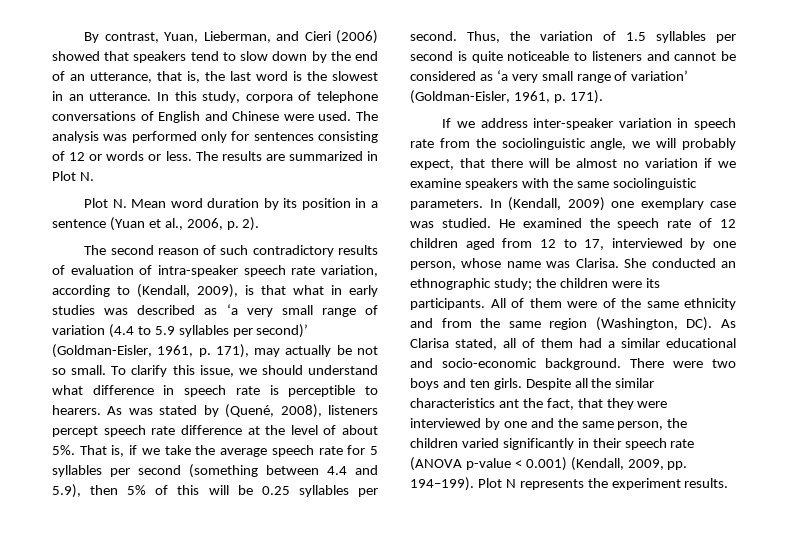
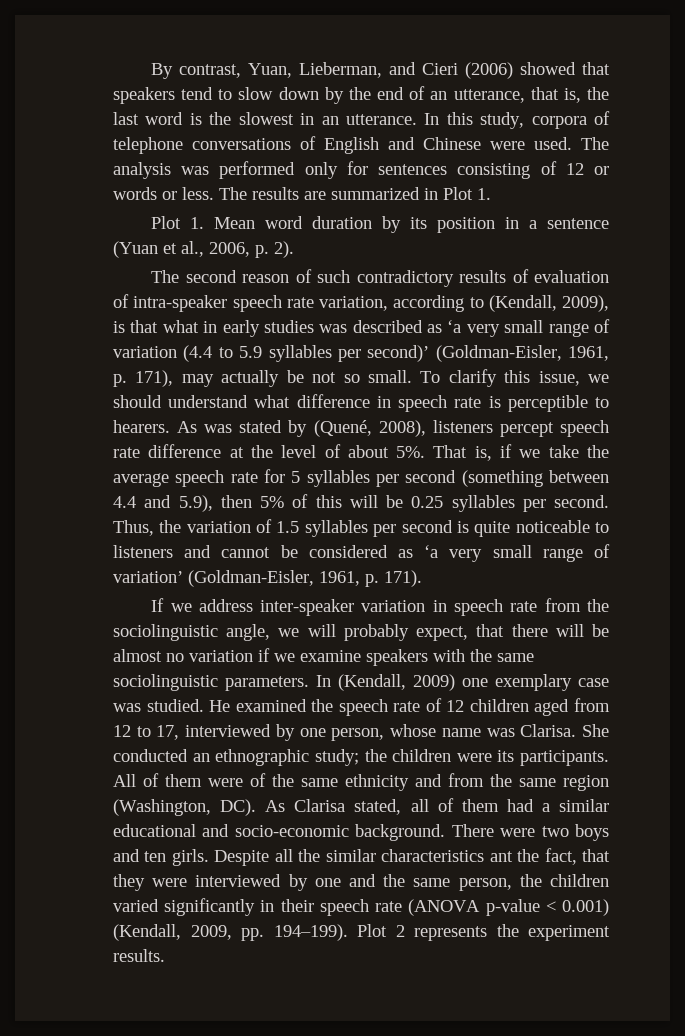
[79,172,94,181] [84,198,127,208] N. // Plot N. -> [477,188,491,200] [151,216,205,229] 1. // Plot 1.
[505,479,516,488] N -> [395,925,405,937] 2

